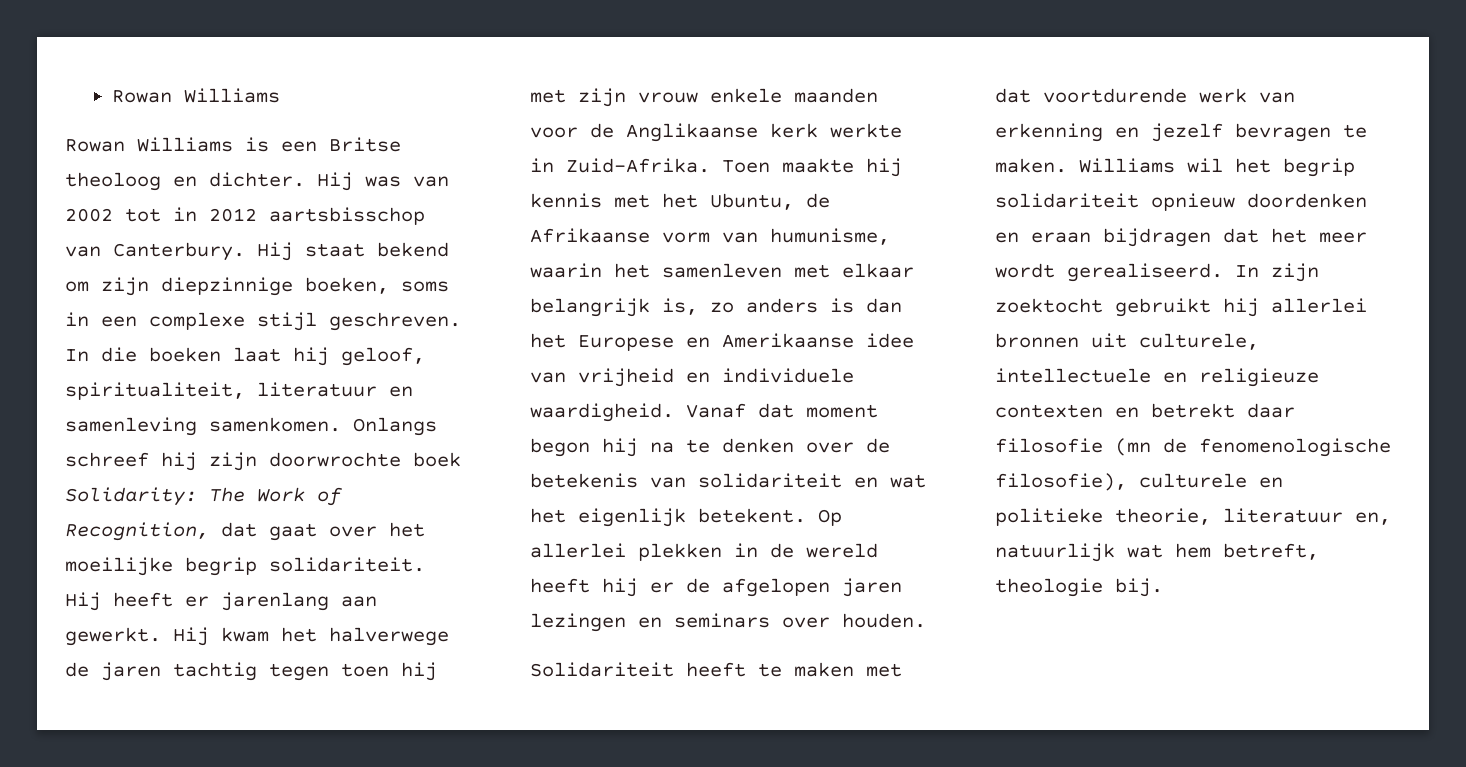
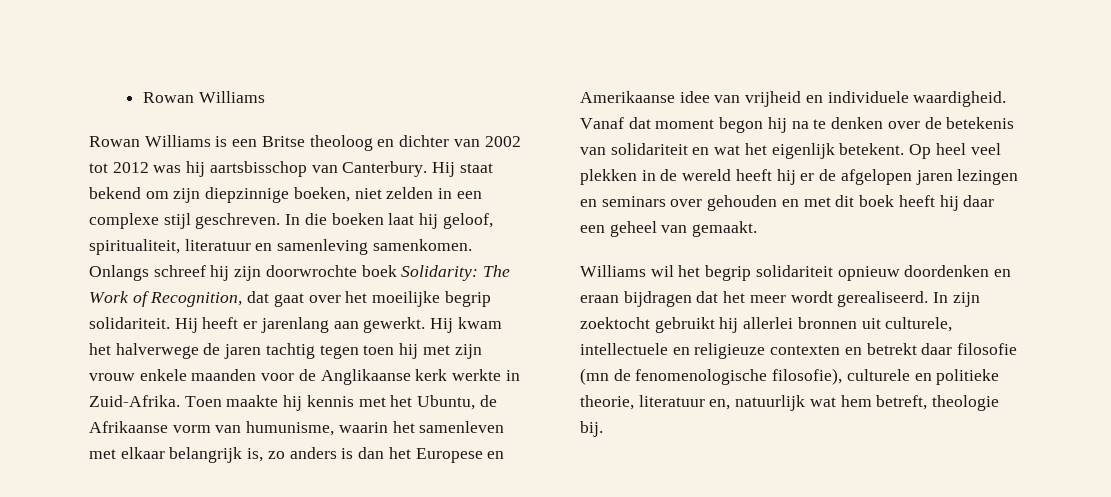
[209,172,449,191] [65,207,257,222] dichter. Hij was van 2002 tot in 2012 -> [399,135,521,147] [89,161,206,177] dichter van 2002 tot 2012 was hij
[401,281,449,292] soms -> [354,187,434,199] niet zelden
[530,543,626,558] allerlei -> [935,143,1001,155] heel veel
[842,613,926,628] [530,662,902,677] [995,88,1295,103] [995,123,1367,142] [995,158,1067,173] houden. // Solidariteit heeft te maken met dat voortdurende werk van erkenning en jezelf bevragen te maken. -> [707,195,995,211] [580,221,758,237] gehouden en met dit boek heeft hij daar een geheel van gemaakt. //

